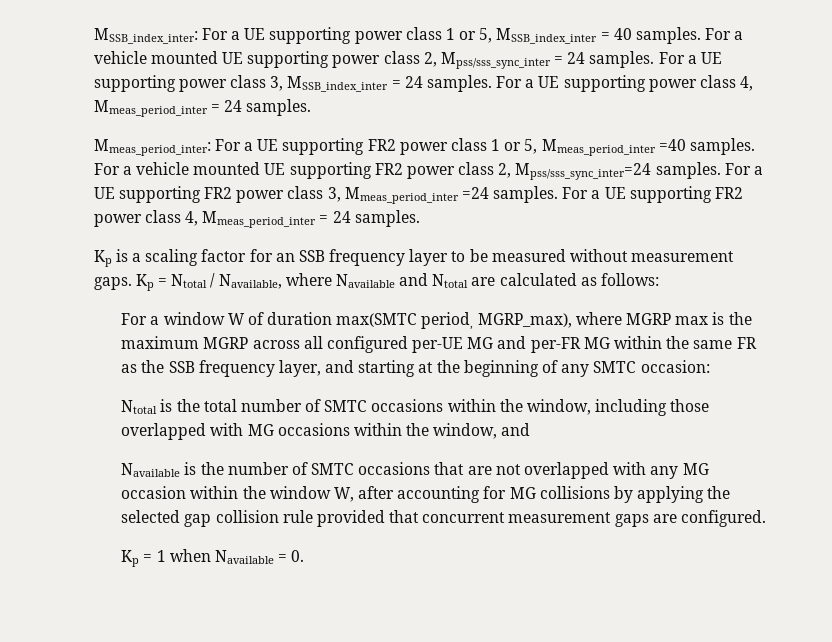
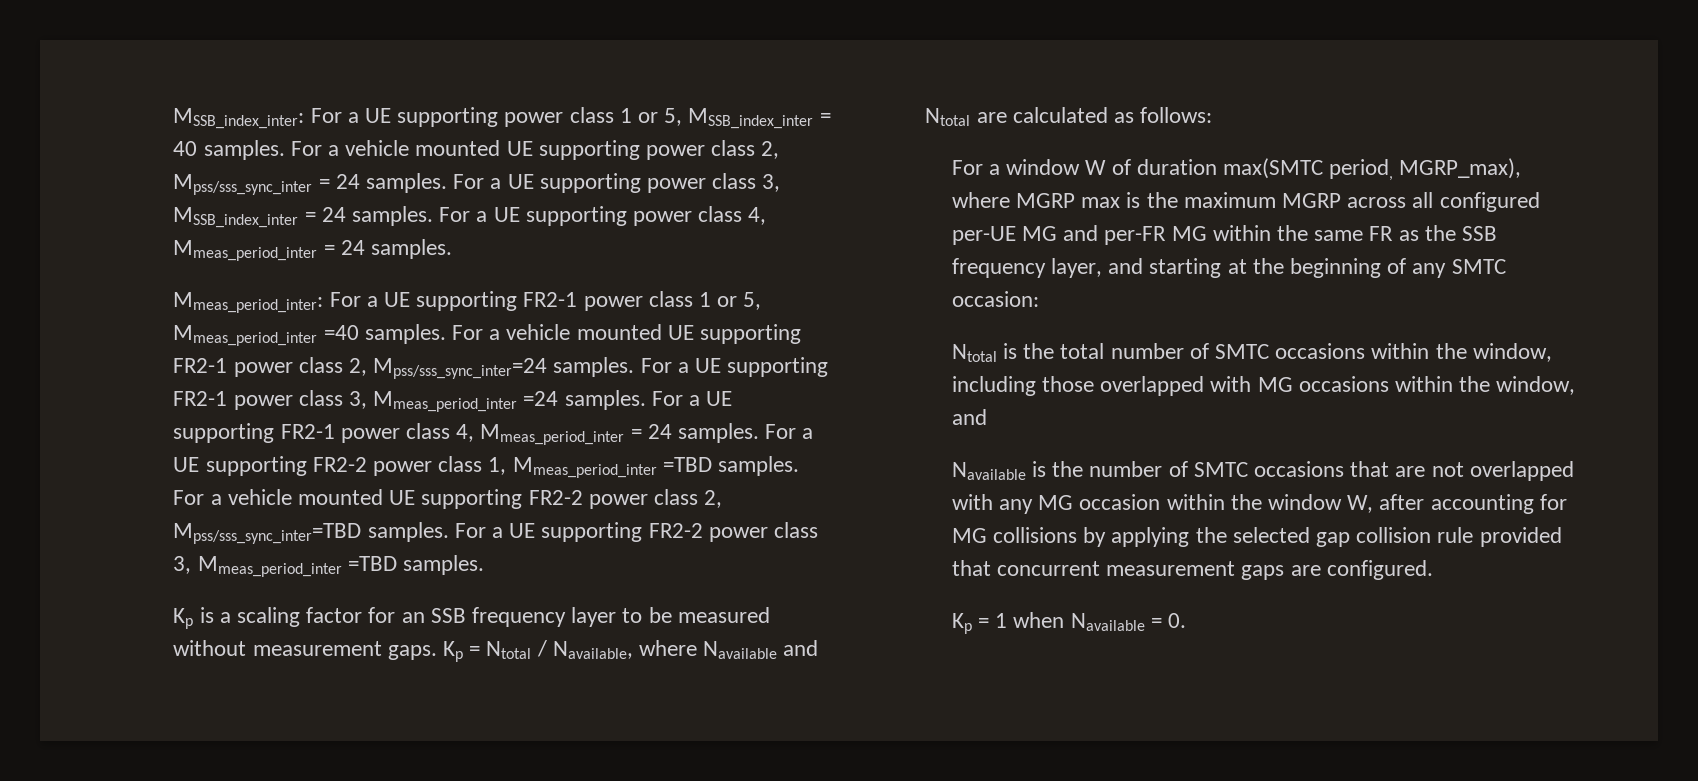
[367,139,396,151] FR2 -> [523,292,578,307] FR2-1
[374,163,403,175] FR2 -> [173,358,228,373] FR2-1
[203,187,232,199] FR2 -> [173,391,228,406] FR2-1
[714,187,743,199] [93,210,420,228] FR2 power class 4, Mmeas_period_inter = 24 samples. -> [280,423,814,445] [173,456,800,478] [173,489,723,509] [173,522,819,544] [173,555,484,577] FR2-1 power class 4, Mmeas_period_inter = 24 samples. For a UE supporting FR2-2 power class 1, Mmeas_period_inter =TBD samples. For a vehicle mounted UE supporting FR2-2 power class 2, Mpss/sss_sync_inter=TBD samples. For a UE supporting FR2-2 power class 3, Mmeas_period_inter =TBD samples.

